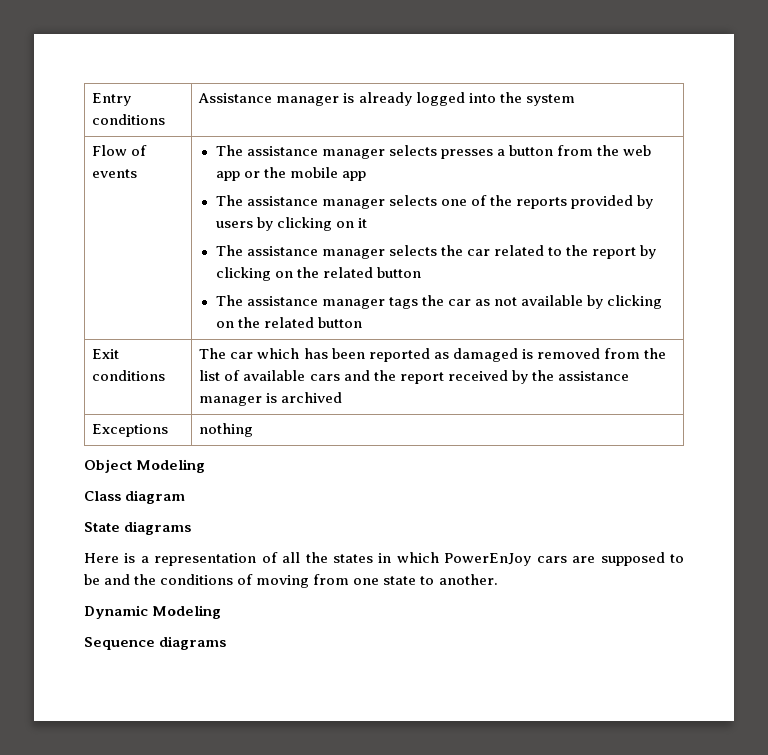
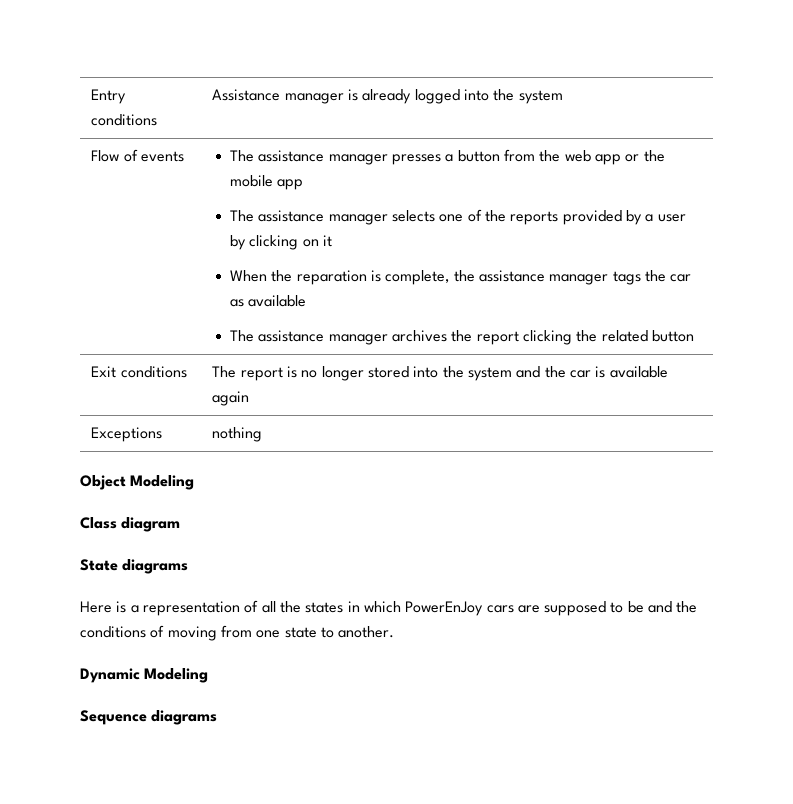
[389,145,438,156] selects -> (388, 159) none
[215,221,253,228] users -> [645,214,686,222] a user
[215,245,657,259] [215,267,422,281] [215,295,243,306] The assistance manager selects the car related to the report by clicking on the related button // The -> [230,270,475,285] When the reparation is complete, the
[494,295,663,309] [215,321,234,328] not available by clicking on -> [248,295,307,307] [230,330,572,345] available // The assistance manager archives the report clicking
[230,348,666,362] [199,370,629,384] [199,392,343,406] car which has been reported as damaged is removed from the list of available cars and the report received by the assistance manager is archived -> [240,366,668,381] [212,391,250,406] report is no longer stored into the system and the car is available again

